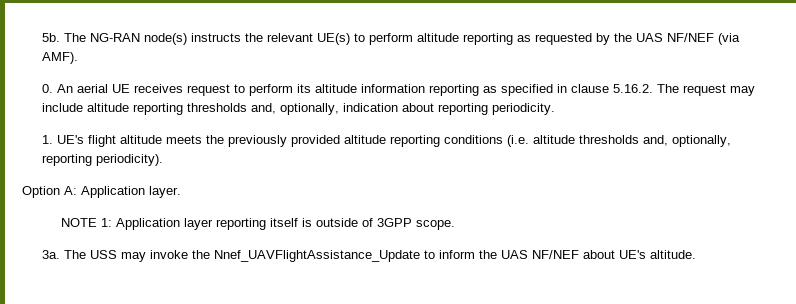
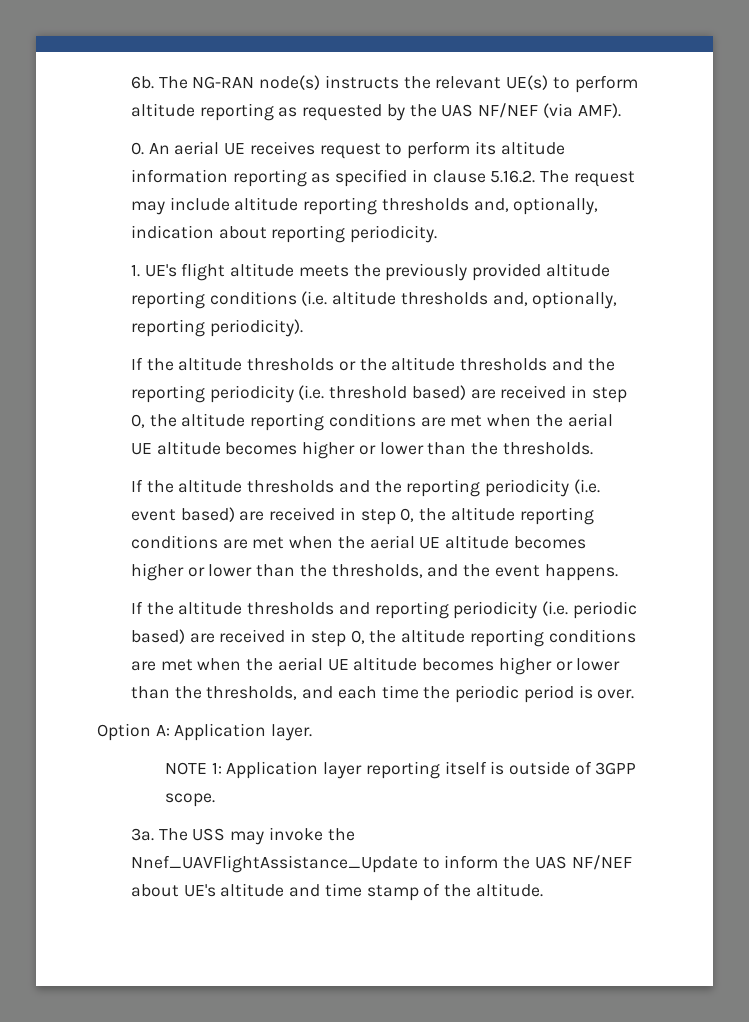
[41,33,60,42] 5b. -> [130,76,154,89] 6b.
(163, 160) none -> [130,357,615,371] [130,385,627,403] [130,413,613,431] [130,441,593,459] [130,479,600,497] [130,507,594,525] [130,535,586,549] [130,563,618,581] [130,601,637,619] [130,629,636,647] [130,657,621,675] [130,685,635,703] // If the altitude thresholds or the altitude thresholds and the reporting periodicity (i.e. threshold based) are received in step 0, the altitude reporting conditions are met when the aerial UE altitude becomes higher or lower than the thresholds. // If the altitude thresholds and the reporting periodicity (i.e. event based) are received in step 0, the altitude reporting conditions are met when the aerial UE altitude becomes higher or lower than the thresholds, and the event happens. // If the altitude thresholds and reporting periodicity (i.e. periodic based) are received in step 0, the altitude reporting conditions are met when the aerial UE altitude becomes higher or lower than the thresholds, and each time the periodic period is over.
(646, 254) none -> [220,883,472,901] altitude and time stamp of the

